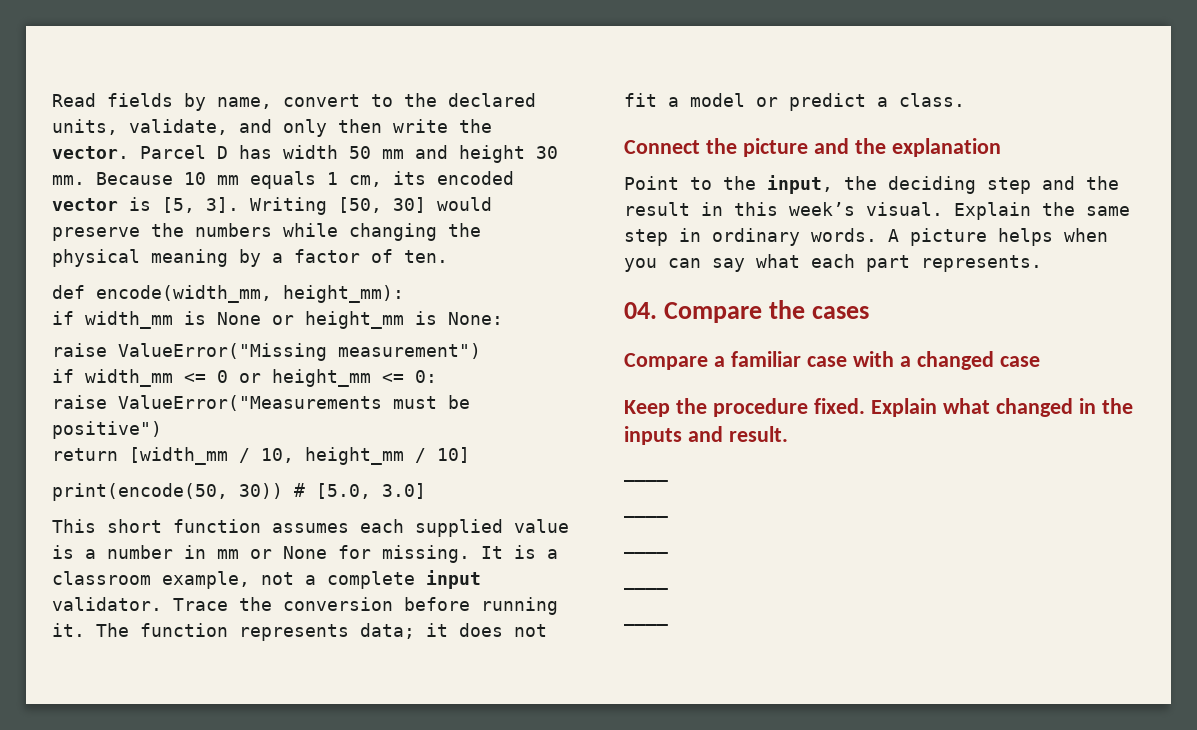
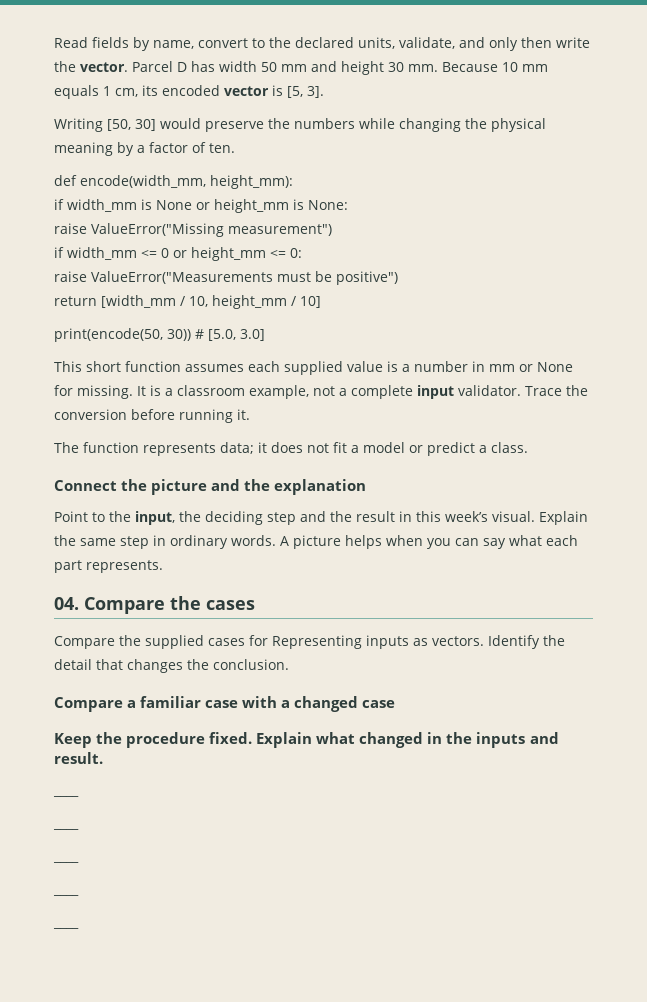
(239, 205) none -> (324, 92) //
(85, 630) none -> (250, 414) //
(869, 312) none -> [54,635,565,649] [54,659,289,673] // Compare the supplied cases for Representing inputs as vectors. Identify the detail that changes the conclusion.

